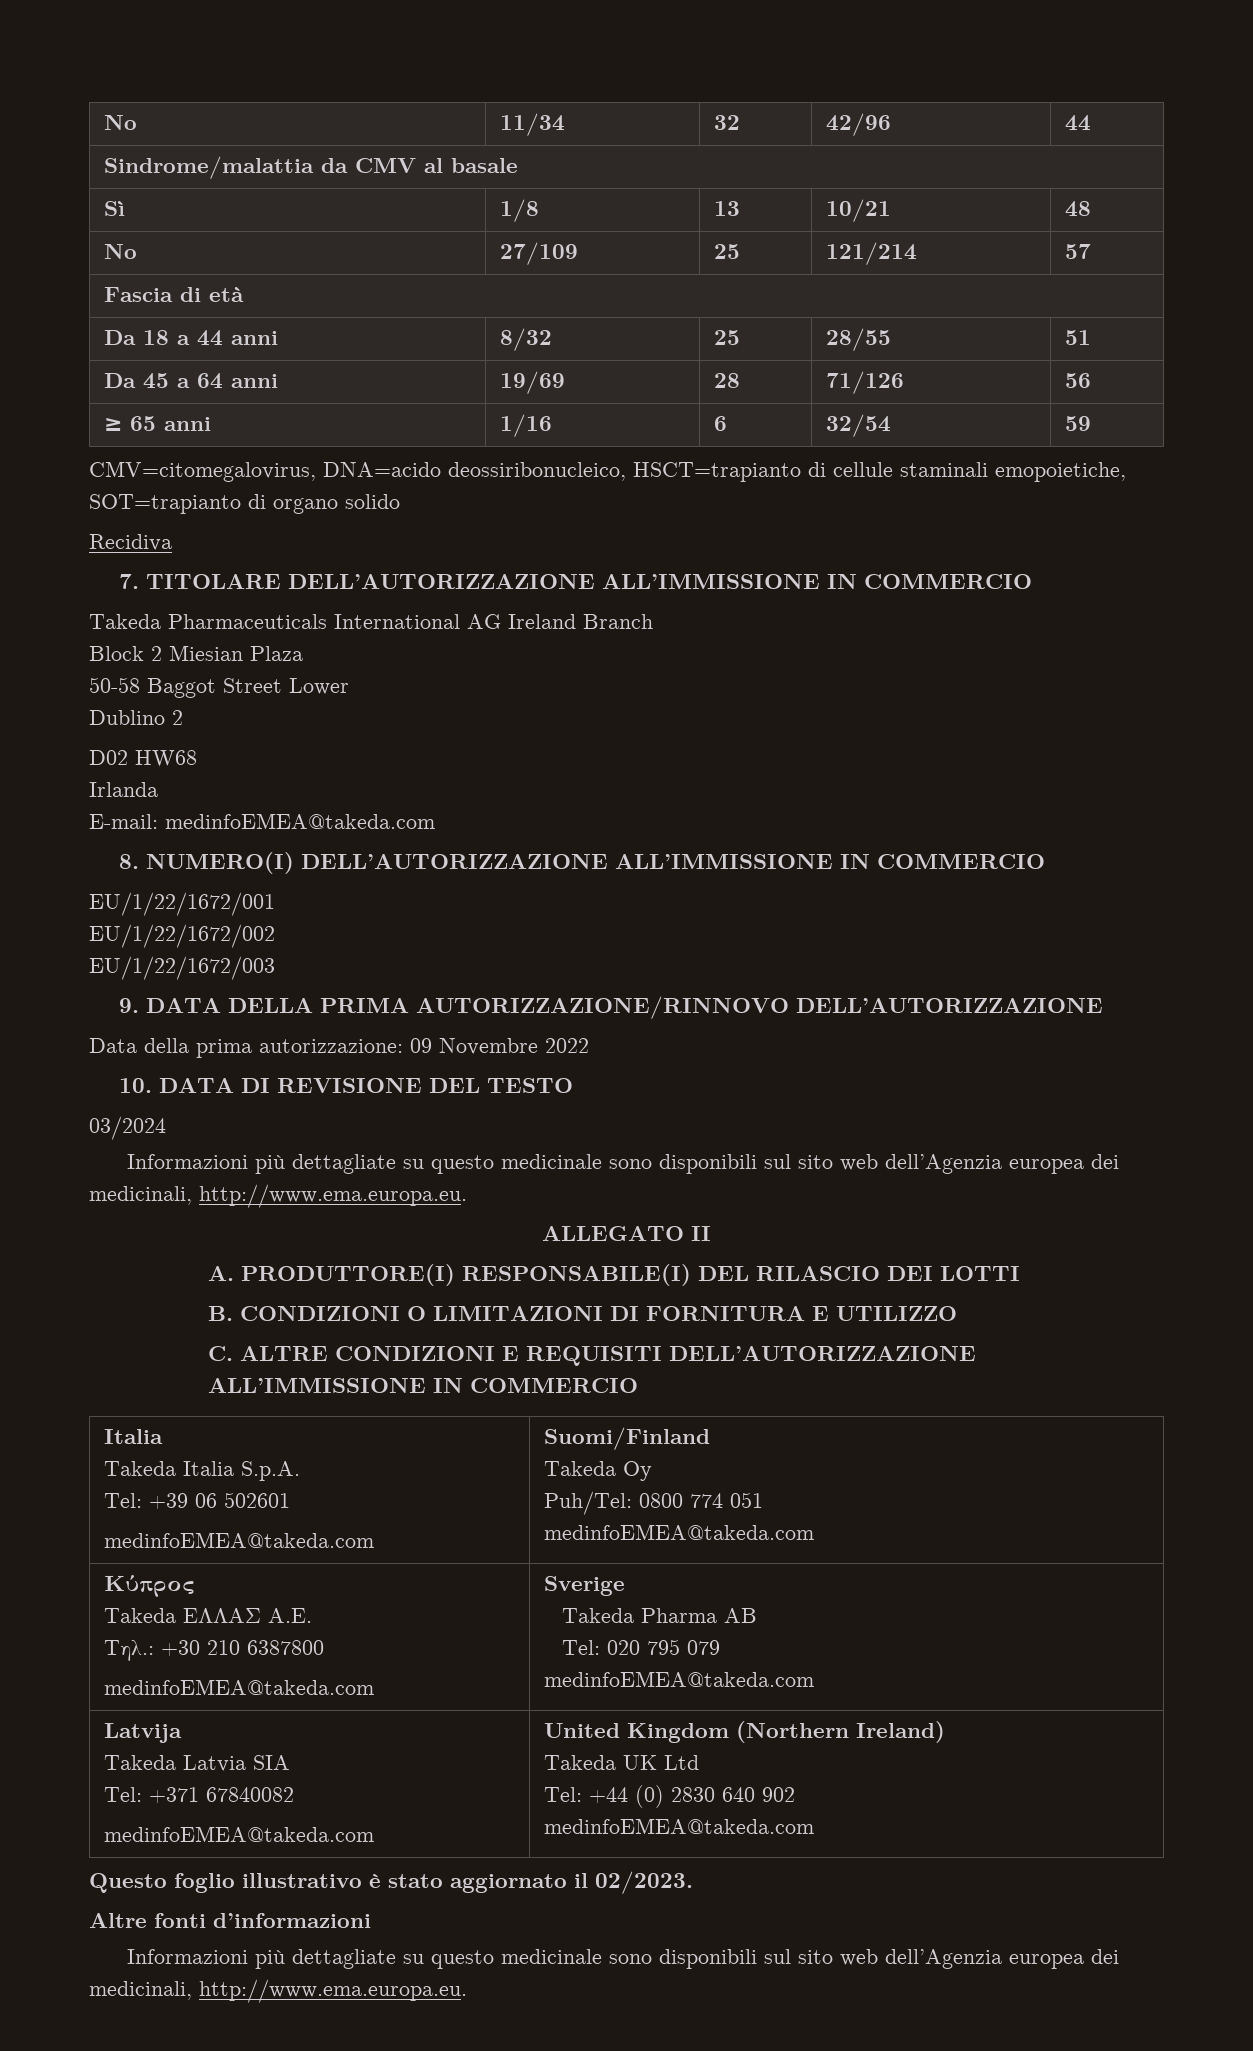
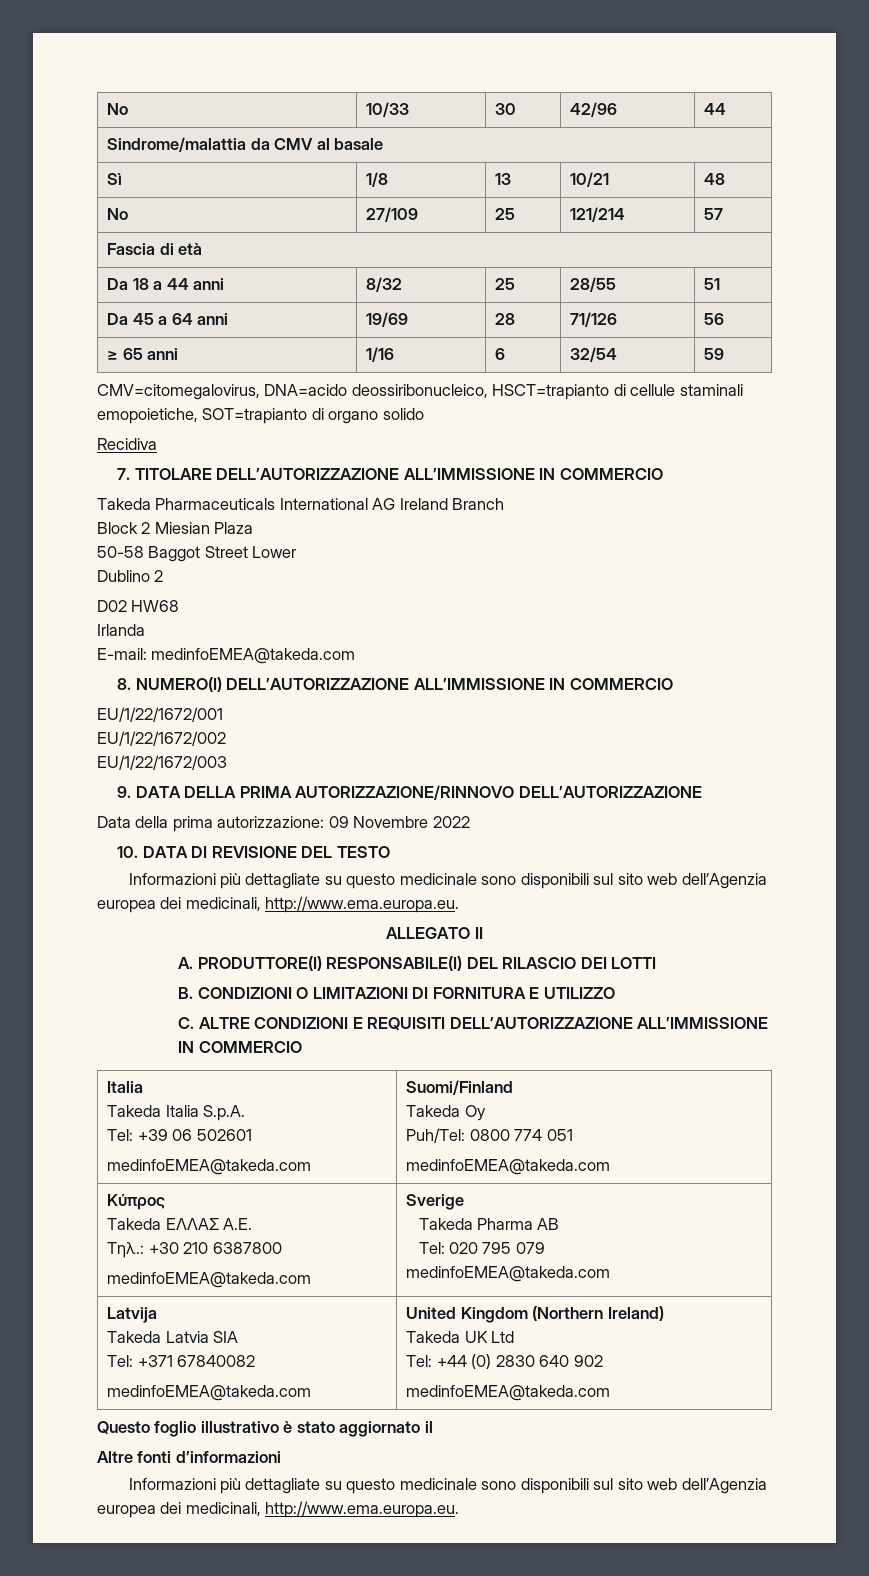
[104,115,138,130] [500,113,566,136] [714,115,741,130] No | 11/34 | 32 -> [107,103,129,115] [366,102,410,117] [495,103,517,115] No | 10/33 | 30
[89,1116,166,1140] // 03/2024 -> (390, 852) none
[595,1871,693,1894] 02/2023. -> (433, 1427) none

